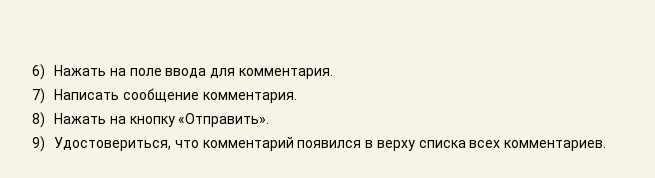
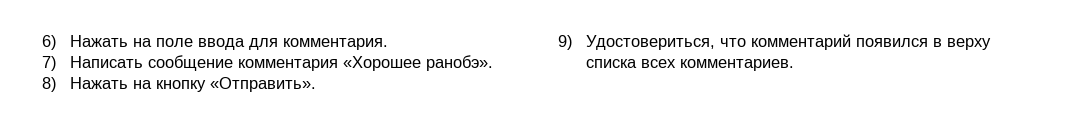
[202,92,297,103] комментария. -> [237,55,493,71] комментария «Хорошее ранобэ».

